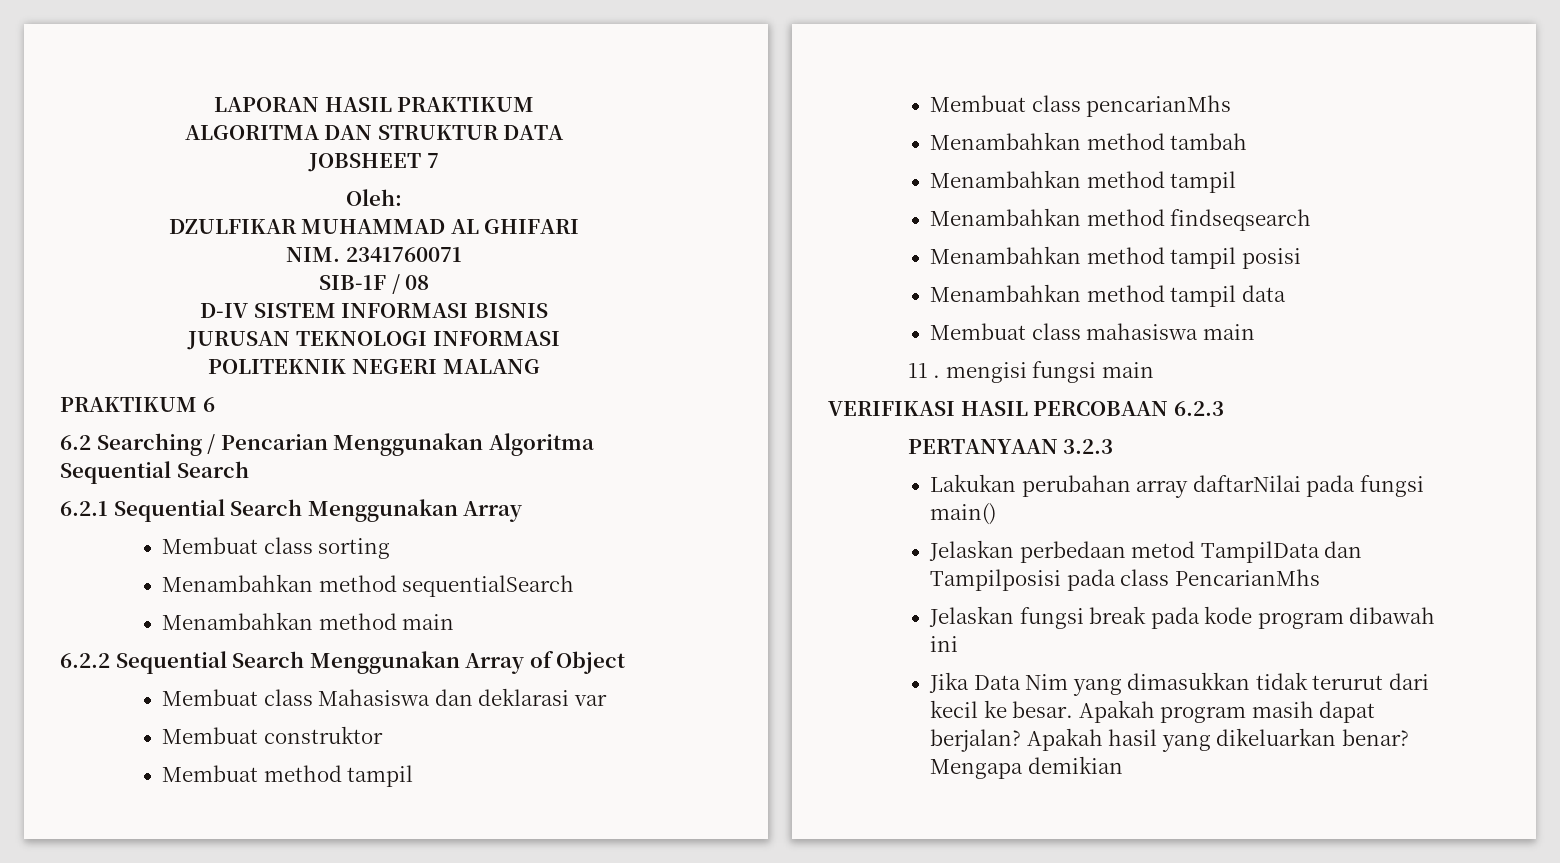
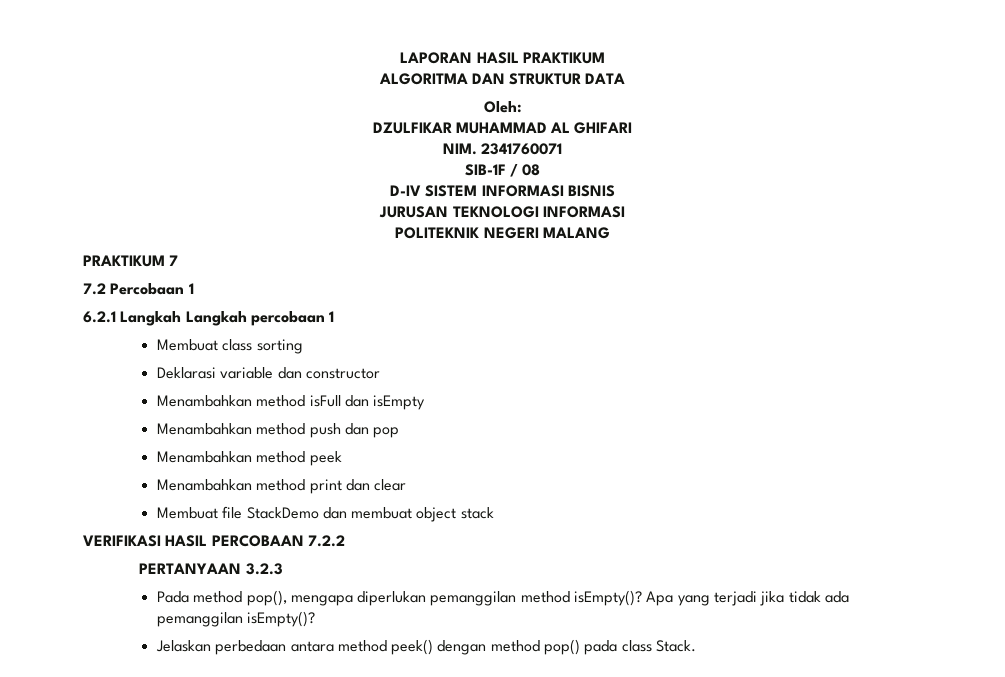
[308,153,439,172] // JOBSHEET 7 -> (626, 78) none
[202,397,215,412] [60,433,594,456] [60,461,249,484] [60,499,523,522] [162,537,391,559] [162,574,575,597] [162,612,455,630] [60,651,626,674] [162,688,607,706] [162,726,383,744] [162,765,414,787] [930,95,1232,117] [930,132,1248,150] [930,170,1237,193] [930,208,1312,231] [930,246,1301,269] [930,284,1286,307] [930,323,1255,340] [907,361,1154,383] 6 // 6.2 Searching / Pencarian Menggunakan Algoritma Sequential Search // 6.2.1 Sequential Search Menggunakan Array // Membuat class sorting // Menambahkan method sequentialSearch // Menambahkan method main // 6.2.2 Sequential Search Menggunakan Array of Object // Membuat class Mahasiswa dan deklarasi var // Membuat construktor // Membuat method tampil // Membuat class pencarianMhs // Menambahkan method tambah // Menambahkan method tampil // Menambahkan method findseqsearch // Menambahkan method tampil posisi // Menambahkan method tampil data // Membuat class mahasiswa main // 11 . mengisi fungsi main -> [169,255,179,266] [83,283,194,295] [83,311,335,326] [156,339,303,354] [156,367,380,379] [156,395,426,410] [156,423,400,438] [156,451,342,466] [156,479,407,494] [156,506,494,522] 7 // 7.2 Percobaan 1 // 6.2.1 Langkah Langkah percobaan 1 // Membuat class sorting // Deklarasi variable dan constructor // Menambahkan method isFull dan isEmpty // Menambahkan method push dan pop // Menambahkan method peek // Menambahkan method print dan clear // Membuat file StackDemo dan membuat object stack
[1173,401,1224,416] 6.2.3 -> [307,535,345,547] 7.2.2
[930,474,1424,498] [930,503,997,525] [929,540,1363,563] [930,569,1320,591] [929,606,1436,629] [930,636,959,652] [929,672,1429,696] [930,700,1376,723] [930,728,1409,752] [930,756,1123,779] Lakukan perubahan array daftarNilai pada fungsi main() // Jelaskan perbedaan metod TampilData dan Tampilposisi pada class PencarianMhs // Jelaskan fungsi break pada kode program dibawah ini // Jika Data Nim yang dimasukkan tidak terurut dari kecil ke besar. Apakah program masih dapat berjalan? Apakah hasil yang dikeluarkan benar? Mengapa demikian -> [156,590,850,606] [156,611,316,627] [155,639,697,655] Pada method pop(), mengapa diperlukan pemanggilan method isEmpty()? Apa yang terjadi jika tidak ada pemanggilan isEmpty()? // Jelaskan perbedaan antara method peek() dengan method pop() pada class Stack.

